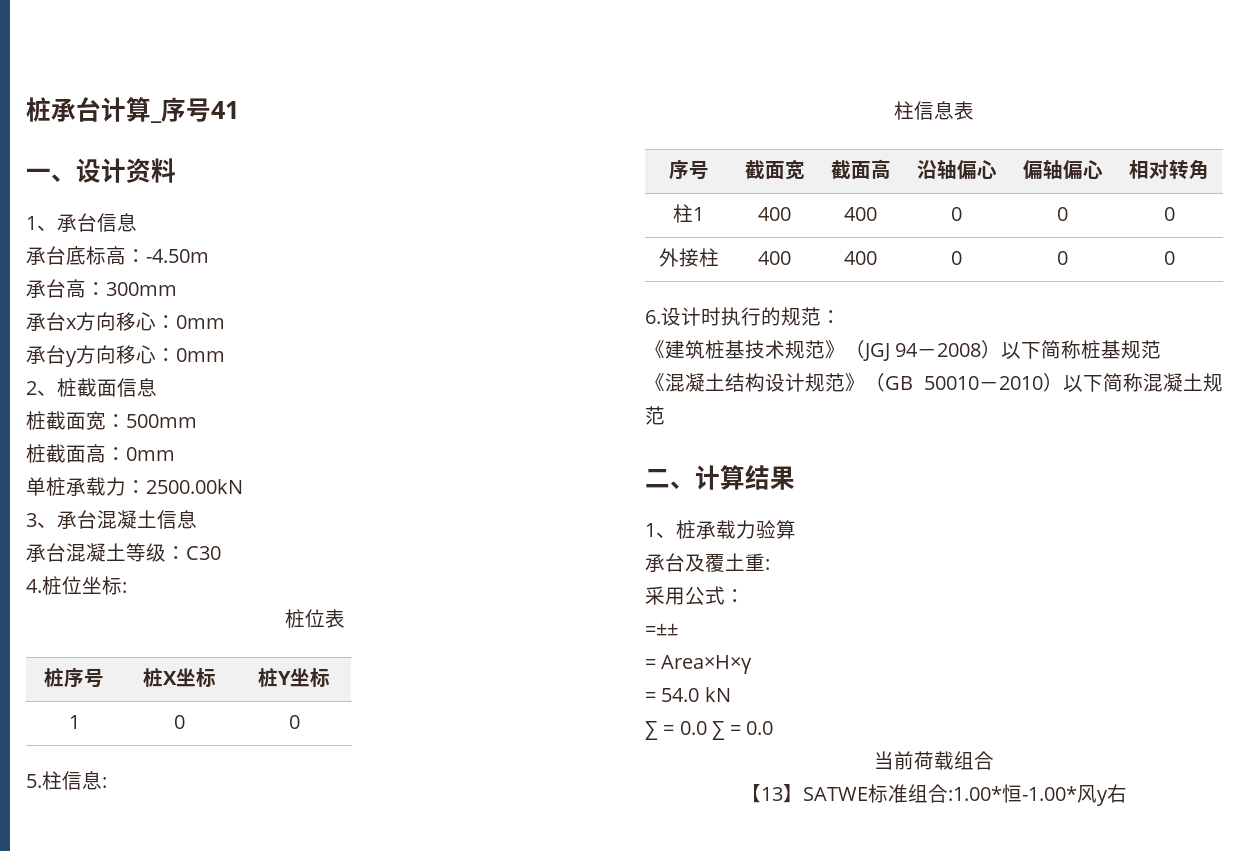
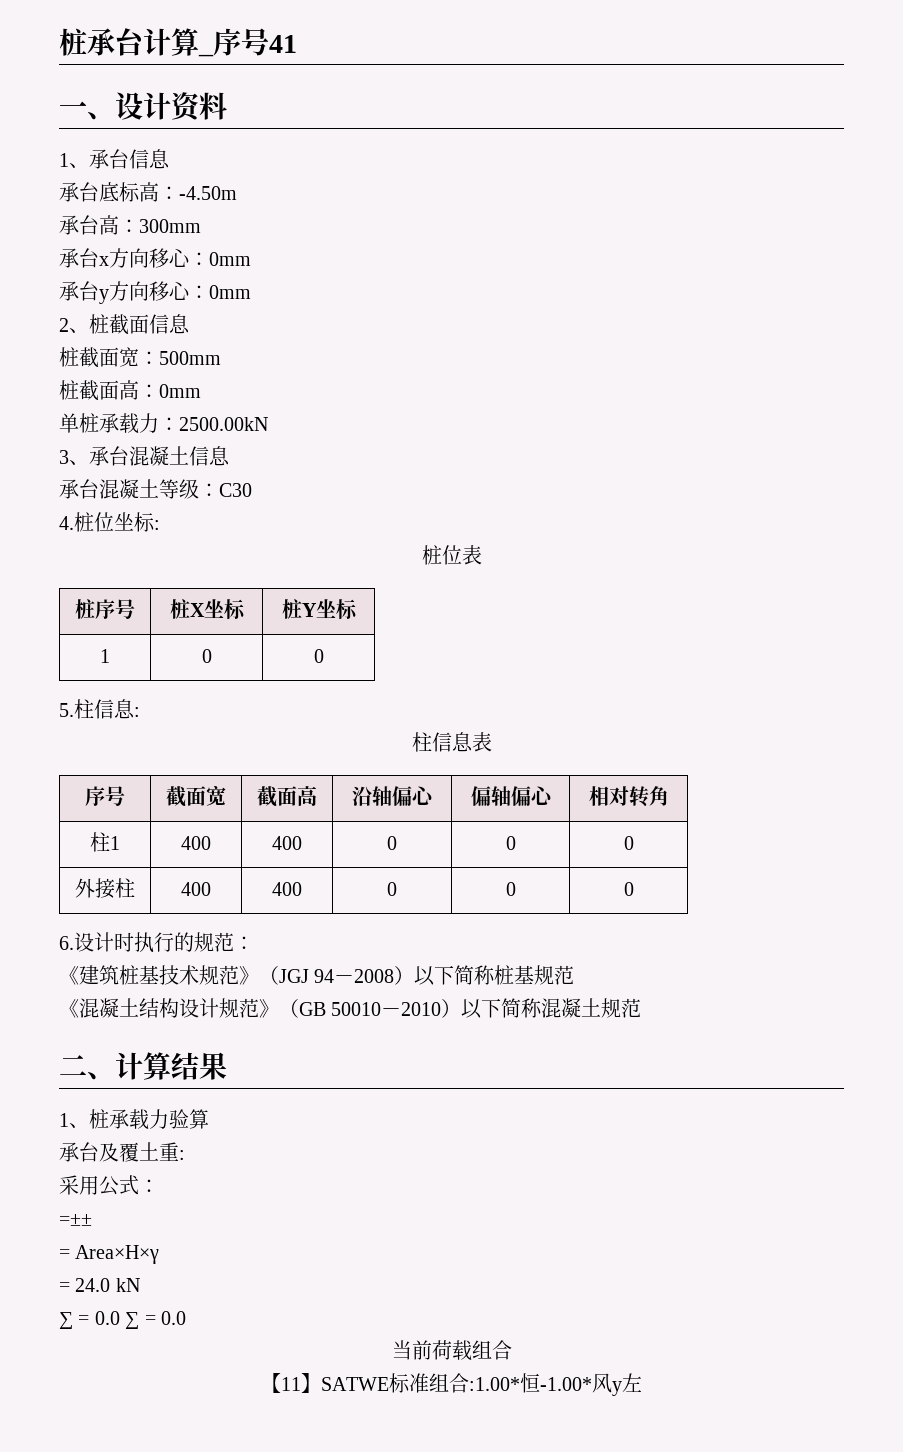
[661,688,700,702] 54.0 -> [75,1278,111,1292] 24.0
[761,787,784,801] 13 -> [281,1377,301,1391] 11
[1106,784,1127,803] 右 -> [622,1373,642,1392] 左

